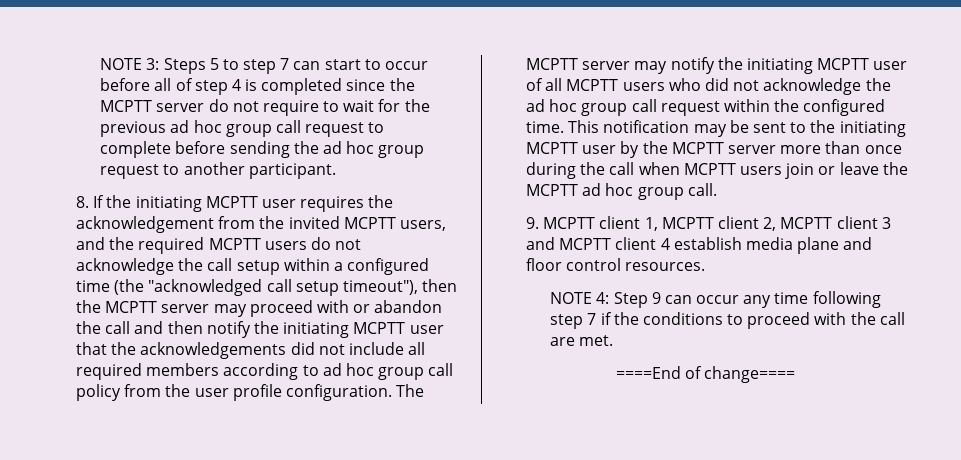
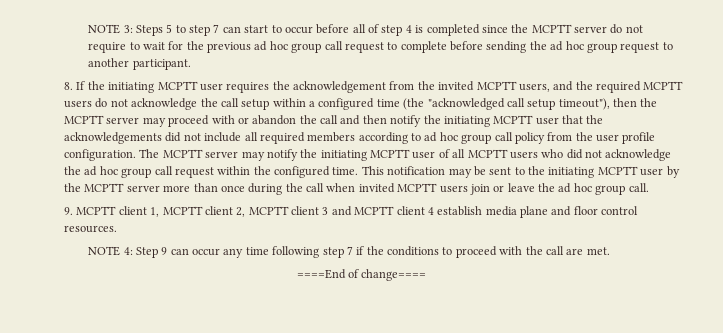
(680, 168) none -> [358,183,395,193] invited
[526,184,579,196] MCPTT -> (556, 187) none

